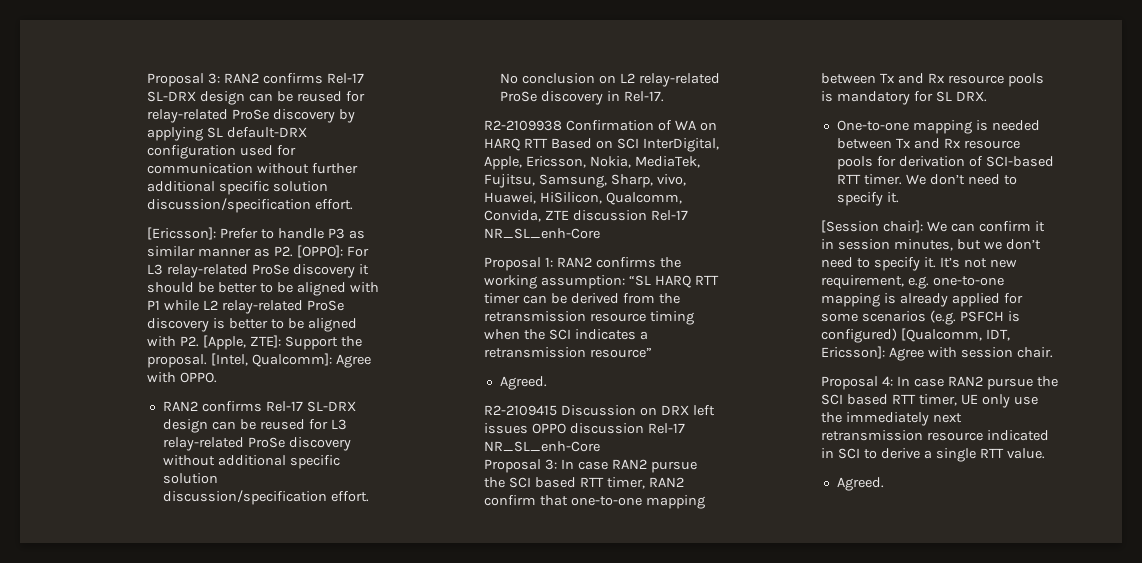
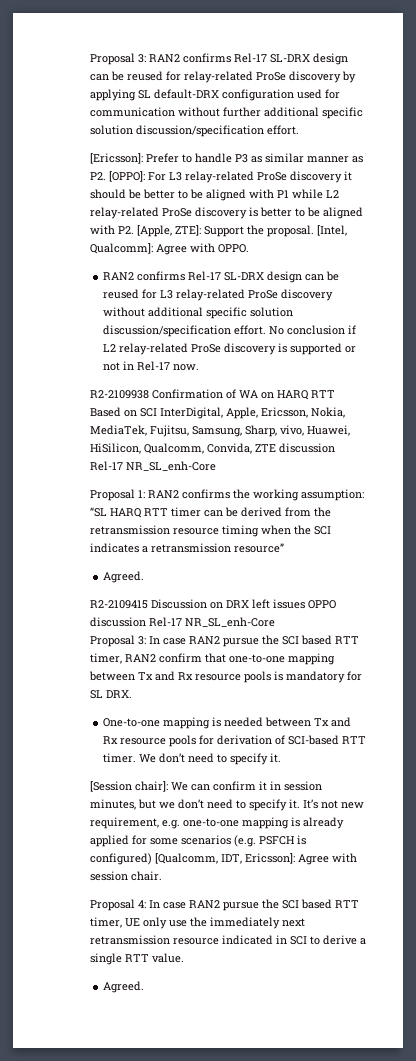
[599,73,720,87] [500,91,665,105] on L2 relay-related ProSe discovery in Rel-17. -> [347,325,356,334] [102,343,356,355] [102,361,199,371] if L2 relay-related ProSe discovery is supported or not in Rel-17 now.

